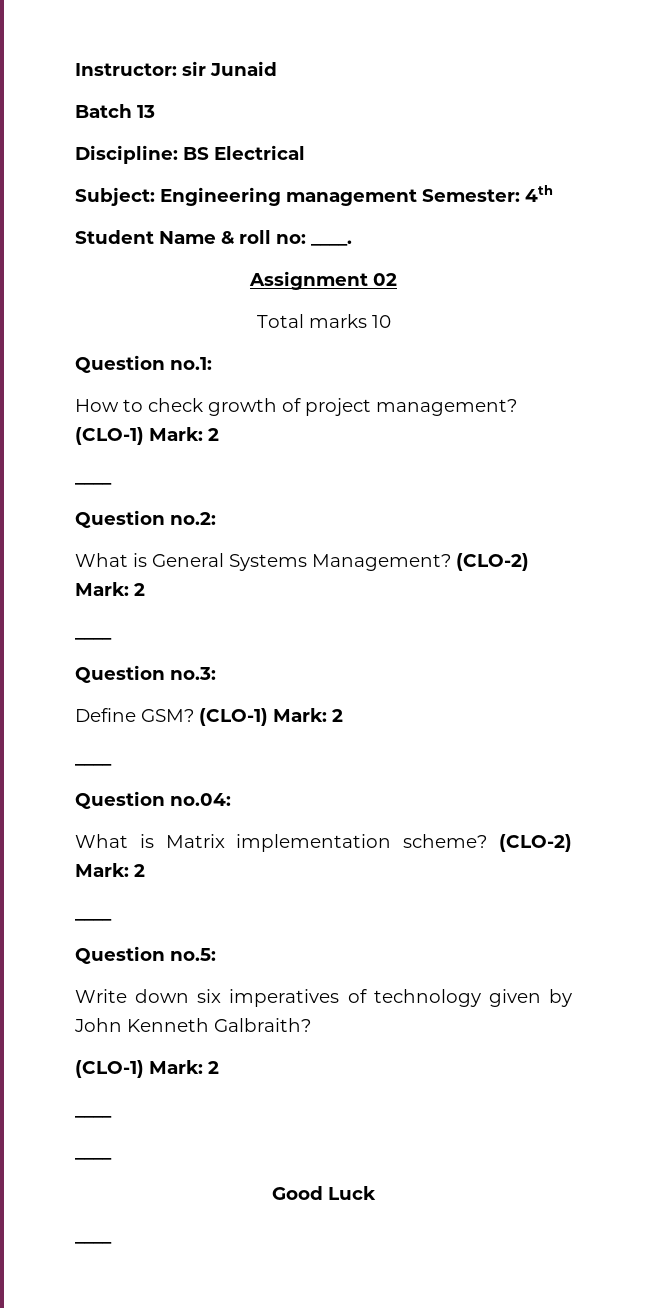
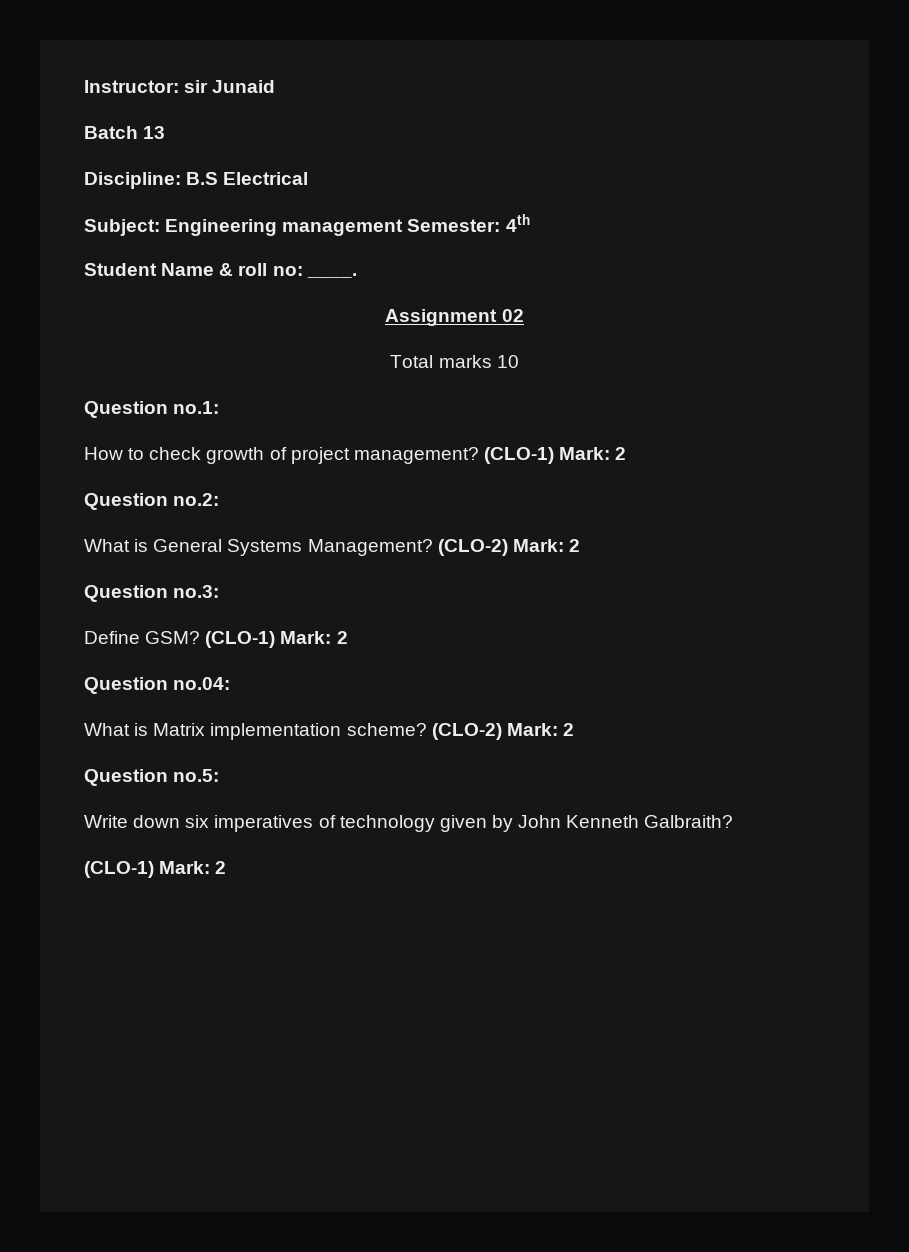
[183,147,209,160] BS -> [186,172,219,185] B.S
[75,483,112,485] // ____ -> (627, 453) none
[75,638,112,640] // ____ -> (580, 545) none
[75,764,112,766] // ____ -> (348, 637) none
[75,919,112,921] // ____ -> (574, 729) none
[75,1116,112,1118] [75,1158,112,1160] [272,1186,376,1200] [75,1242,112,1244] // ____ // ____ // Good Luck // ____ -> (227, 867) none

